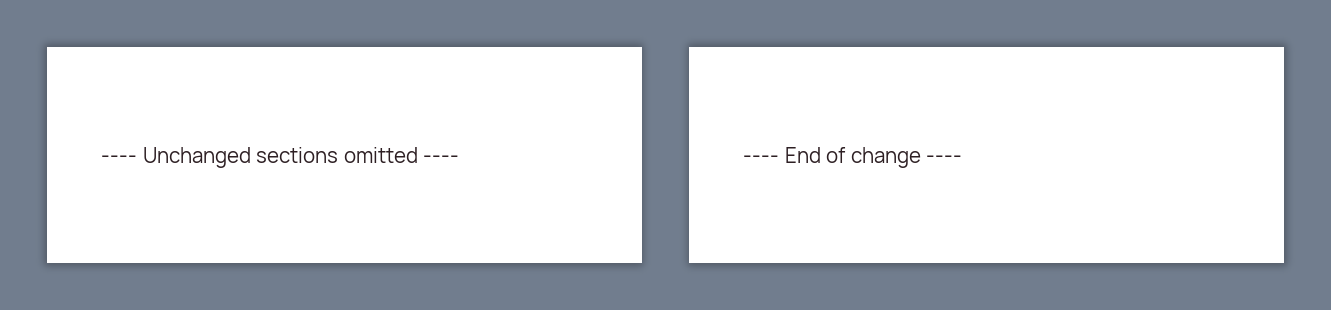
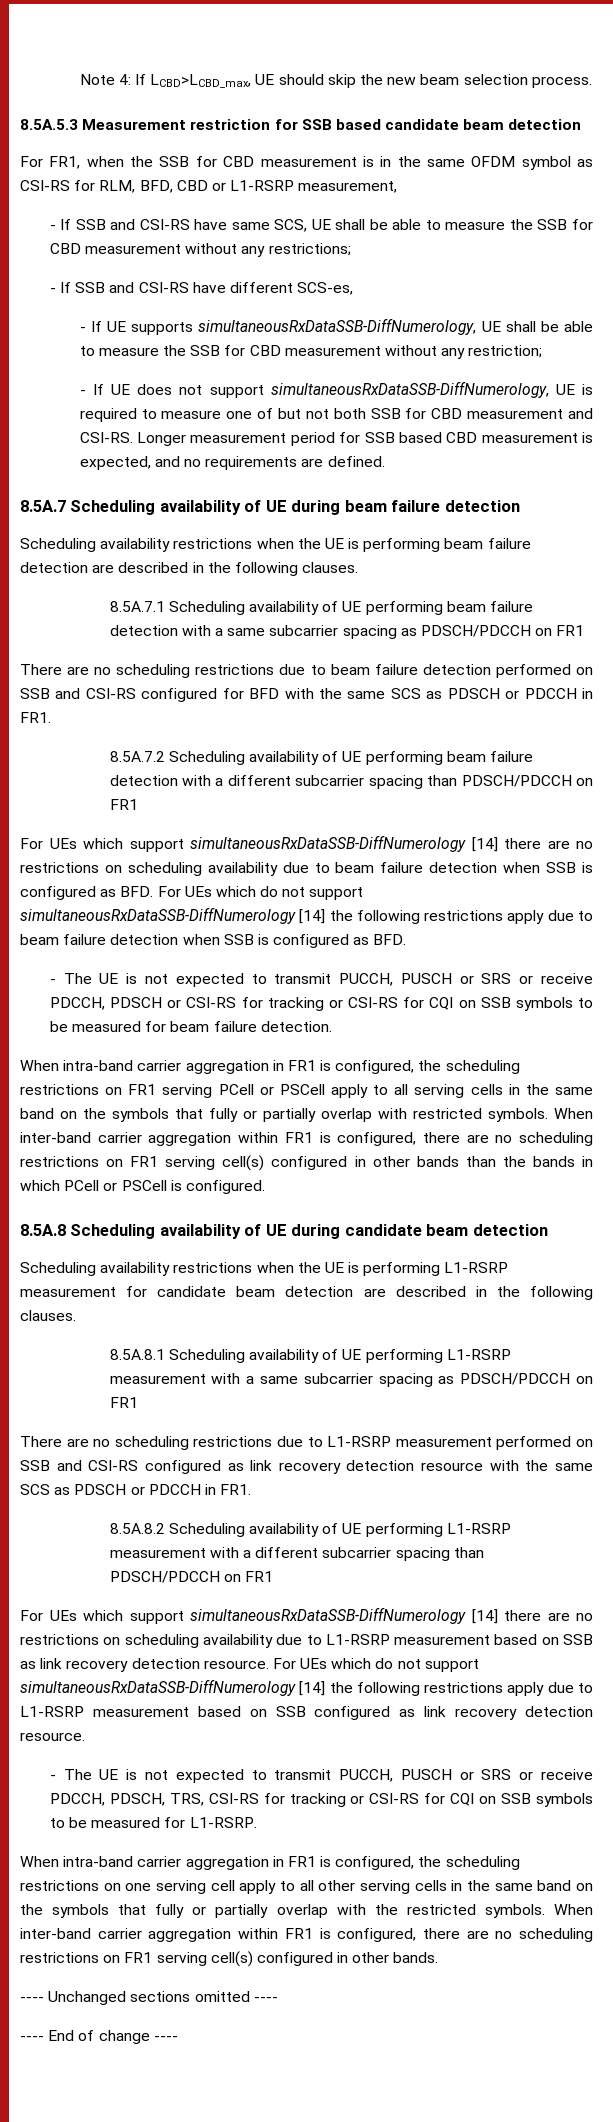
(101, 159) none -> [79,74,592,88] [20,119,582,130] [20,156,593,170] [20,180,398,193] [49,219,593,232] [49,243,351,257] [49,282,354,295] [79,318,593,335] [79,345,543,359] [79,381,593,398] [79,408,594,422] [79,432,594,446] [79,456,385,470] [20,500,520,515] [20,538,531,552] [20,562,359,576] [109,601,533,615] [109,625,585,639] [20,664,593,678] [20,688,594,702] [20,712,51,723] [109,751,533,765] [109,775,593,789] [109,799,138,810] [20,835,593,852] [20,862,594,876] [20,886,364,900] [20,907,593,924] [20,934,407,948] [49,973,594,987] [49,997,593,1011] [49,1021,332,1032] [20,1060,520,1074] [20,1084,594,1098] [20,1108,593,1122] [20,1132,593,1146] [20,1155,593,1171] [20,1180,265,1194] [20,1224,548,1239] [20,1262,509,1276] [20,1286,594,1300] [20,1310,76,1321] [109,1349,511,1363] [109,1373,593,1387] [109,1397,138,1408] [20,1436,594,1450] [20,1460,593,1474] [20,1484,252,1495] [109,1523,511,1537] [109,1547,484,1561] [109,1571,273,1583] [20,1607,593,1624] [20,1634,593,1648] [20,1658,479,1672] [20,1679,593,1696] [20,1706,594,1720] [20,1732,85,1741] [49,1769,594,1783] [49,1793,593,1807] [49,1817,257,1828] [20,1856,520,1870] [20,1880,593,1894] [20,1904,593,1918] [20,1928,593,1942] [20,1951,439,1967] Note 4: If LCBD>LCBD_max, UE should skip the new beam selection process. // 8.5A.5.3 Measurement restriction for SSB based candidate beam detection // For FR1, when the SSB for CBD measurement is in the same OFDM symbol as CSI-RS for RLM, BFD, CBD or L1-RSRP measurement, // - If SSB and CSI-RS have same SCS, UE shall be able to measure the SSB for CBD measurement without any restrictions; // - If SSB and CSI-RS have different SCS-es, // - If UE supports simultaneousRxDataSSB-DiffNumerology, UE shall be able to measure the SSB for CBD measurement without any restriction; // - If UE does not support simultaneousRxDataSSB-DiffNumerology, UE is required to measure one of but not both SSB for CBD measurement and CSI-RS. Longer measurement period for SSB based CBD measurement is expected, and no requirements are defined. // 8.5A.7 Scheduling availability of UE during beam failure detection // Scheduling availability restrictions when the UE is performing beam failure detection are described in the following clauses. // 8.5A.7.1 Scheduling availability of UE performing beam failure detection with a same subcarrier spacing as PDSCH/PDCCH on FR1 // There are no scheduling restrictions due to beam failure detection performed on SSB and CSI-RS configured for BFD with the same SCS as PDSCH or PDCCH in FR1. // 8.5A.7.2 Scheduling availability of UE performing beam failure detection with a different subcarrier spacing than PDSCH/PDCCH on FR1 // For UEs which support simultaneousRxDataSSB-DiffNumerology [14] there are no restrictions on scheduling availability due to beam failure detection when SSB is configured as BFD. For UEs which do not support simultaneousRxDataSSB-DiffNumerology [14] the following restrictions apply due to beam failure detection when SSB is configured as BFD. // - The UE is not expected to transmit PUCCH, PUSCH or SRS or receive PDCCH, PDSCH or CSI-RS for tracking or CSI-RS for CQI on SSB symbols to be measured for beam failure detection. // When intra-band carrier aggregation in FR1 is configured, the scheduling restrictions on FR1 serving PCell or PSCell apply to all serving cells in the same band on the symbols that fully or partially overlap with restricted symbols. When inter-band carrier aggregation within FR1 is configured, there are no scheduling restrictions on FR1 serving cell(s) configured in other bands than the bands in which PCell or PSCell is configured. // 8.5A.8 Scheduling availability of UE during candidate beam detection // Scheduling availability restrictions when the UE is performing L1-RSRP measurement for candidate beam detection are described in the following clauses. // 8.5A.8.1 Scheduling availability of UE performing L1-RSRP measurement with a same subcarrier spacing as PDSCH/PDCCH on FR1 // There are no scheduling restrictions due to L1-RSRP measurement performed on SSB and CSI-RS configured as link recovery detection resource with the same SCS as PDSCH or PDCCH in FR1. // 8.5A.8.2 Scheduling availability of UE performing L1-RSRP measurement with a different subcarrier spacing than PDSCH/PDCCH on FR1 // For UEs which support simultaneousRxDataSSB-DiffNumerology [14] there are no restrictions on scheduling availability due to L1-RSRP measurement based on SSB as link recovery detection resource. For UEs which do not support simultaneousRxDataSSB-DiffNumerology [14] the following restrictions apply due to L1-RSRP measurement based on SSB configured as link recovery detection resource. // - The UE is not expected to transmit PUCCH, PUSCH or SRS or receive PDCCH, PDSCH, TRS, CSI-RS for tracking or CSI-RS for CQI on SSB symbols to be measured for L1-RSRP. // When intra-band carrier aggregation in FR1 is configured, the scheduling restrictions on one serving cell apply to all other serving cells in the same band on the symbols that fully or partially overlap with the restricted symbols. When inter-band carrier aggregation within FR1 is configured, there are no scheduling restrictions on FR1 serving cell(s) configured in other bands. //

